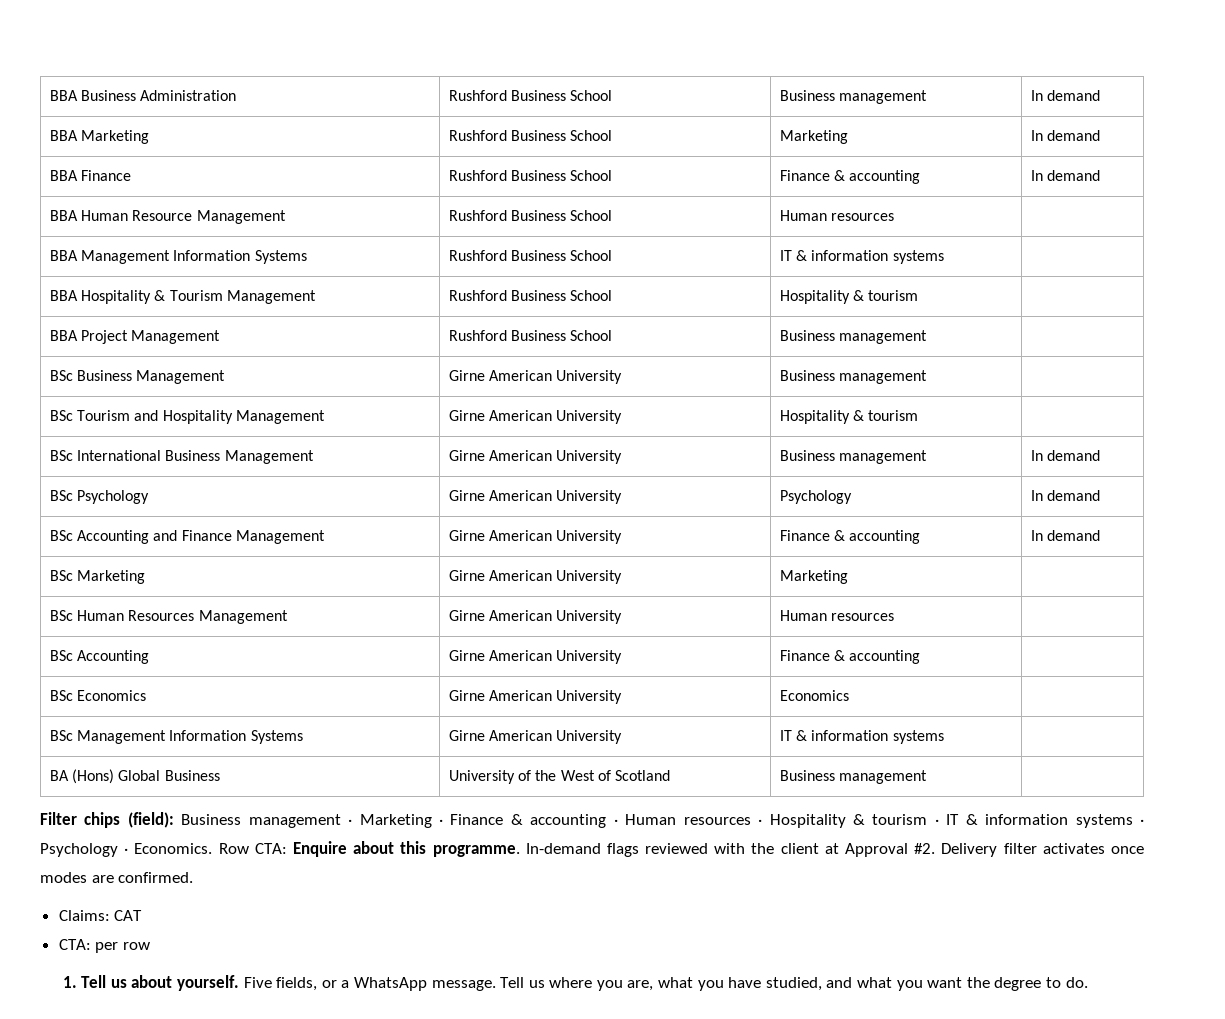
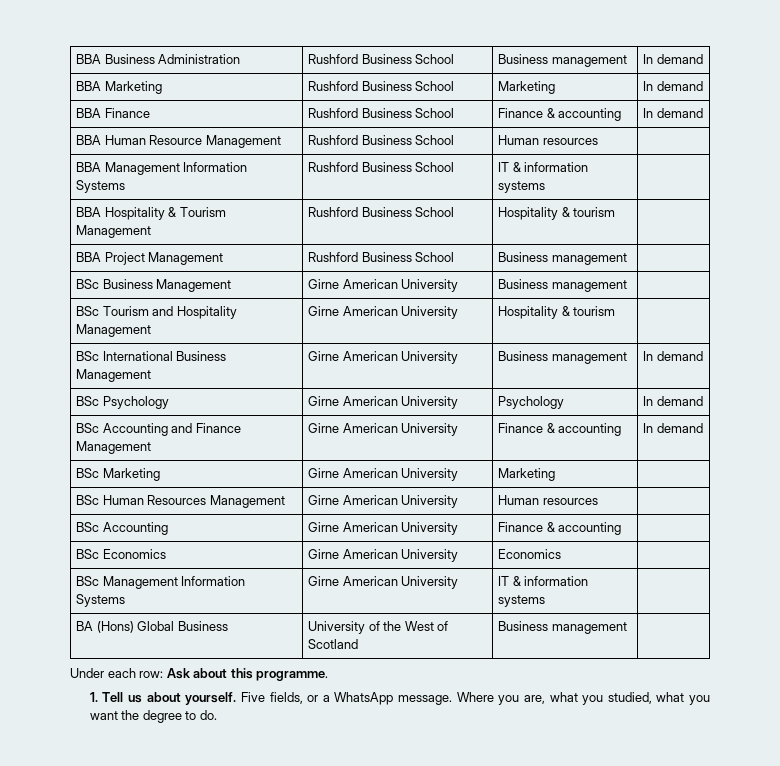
[40,812,1144,828] [40,841,1144,857] [40,872,194,883] [58,910,143,921] [58,939,150,953] Filter chips (field): Business management · Marketing · Finance & accounting · Human resources · Hospitality & tourism · IT & information systems · Psychology · Economics. Row CTA: Enquire about this programme. In-demand flags reviewed with the client at Approval #2. Delivery filter activates once modes are confirmed. // Claims: CAT // CTA: per row -> [70,668,329,681] Under each row: Ask about this programme.
[500,977,593,988] Tell us where -> [456,692,494,702] Where
[728,977,853,991] have studied, and -> [607,692,652,704] studied,

